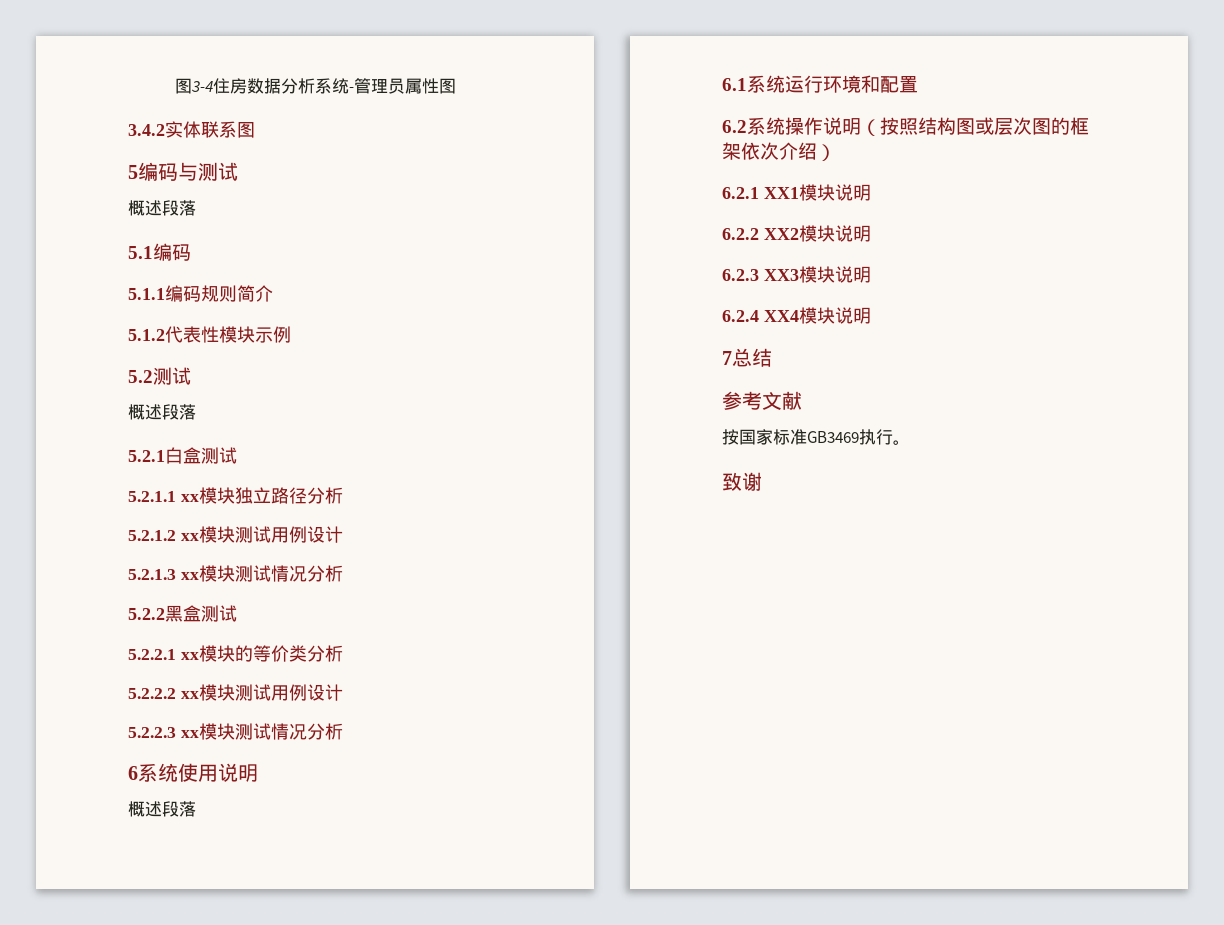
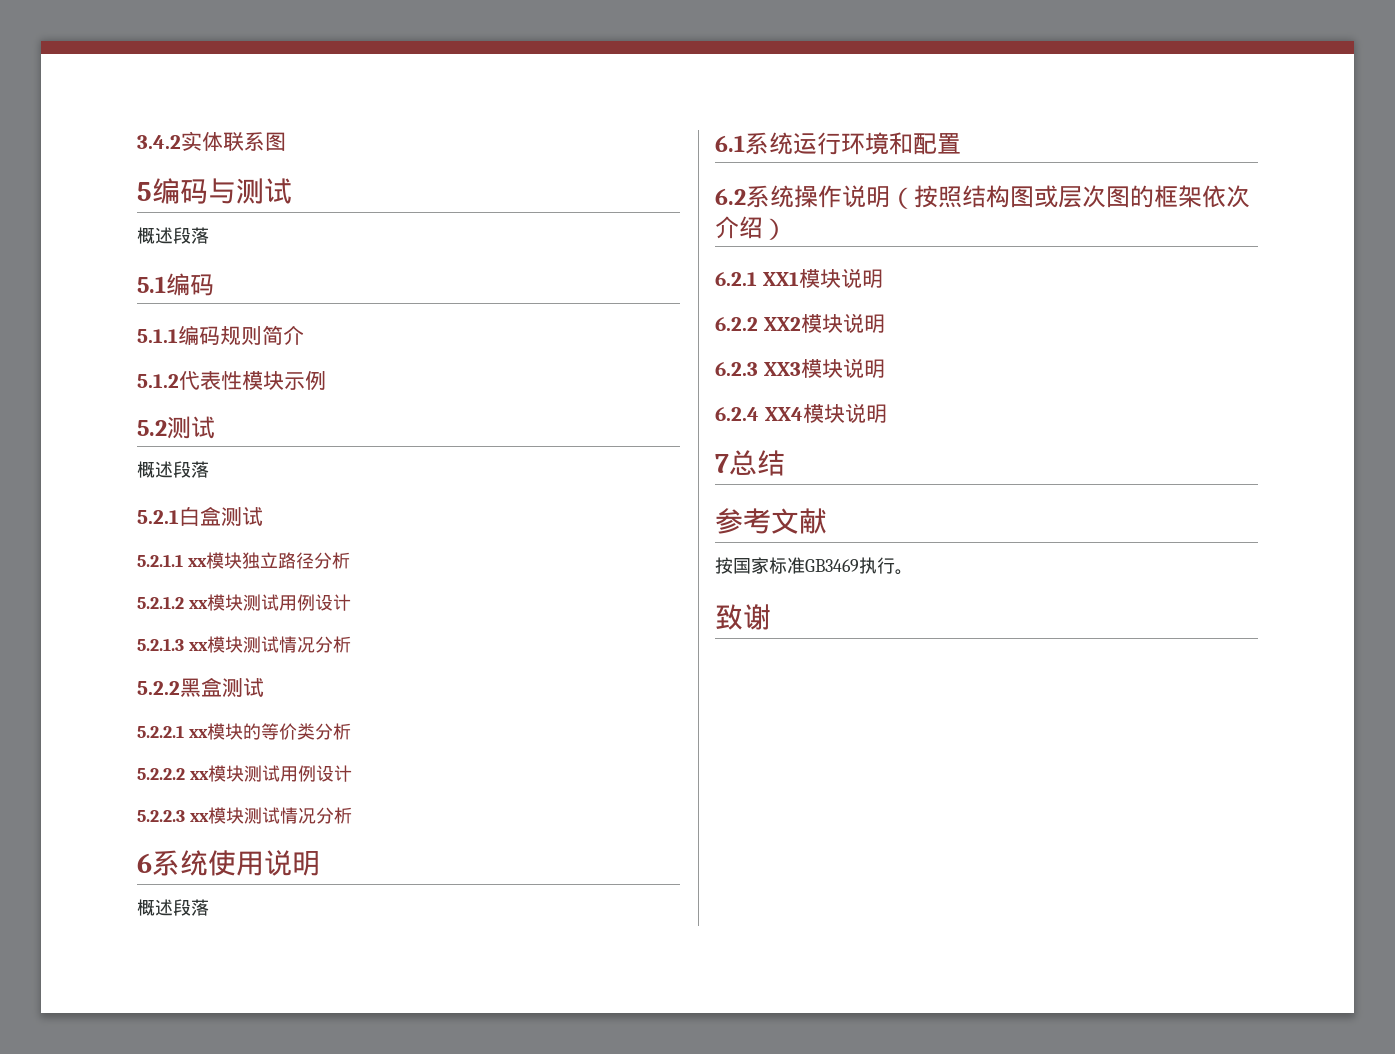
[174,78,456,94] 图3-4住房数据分析系统-管理员属性图 // -> (137, 142) none

